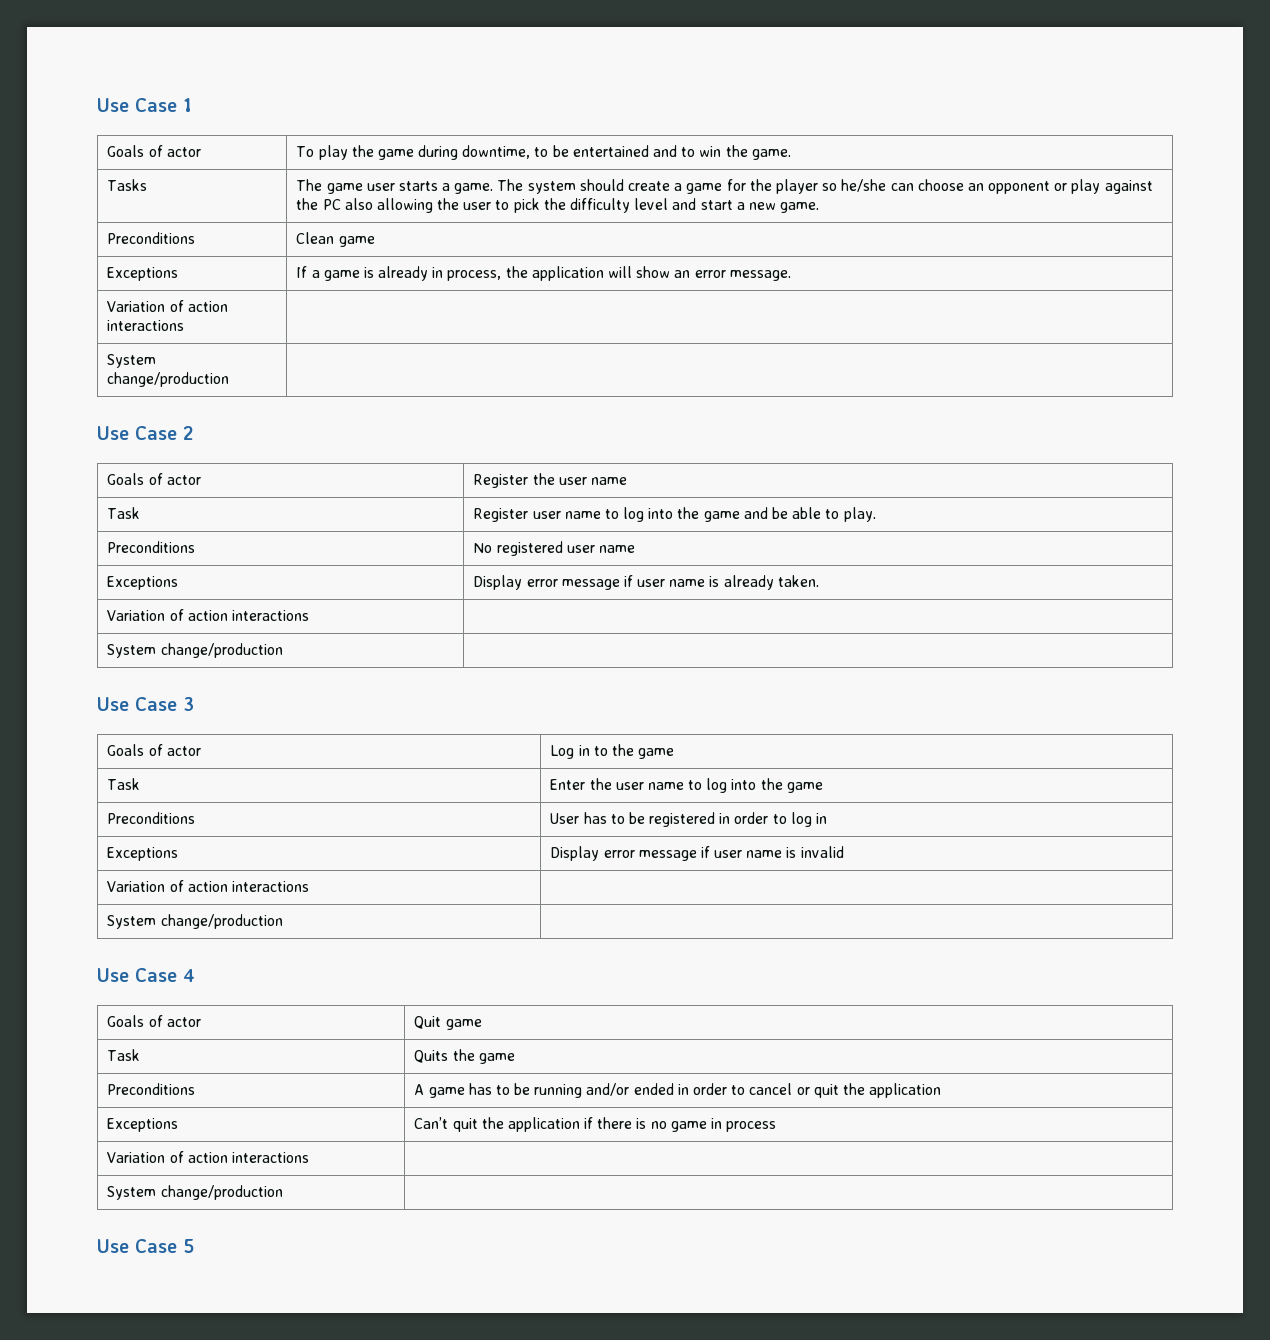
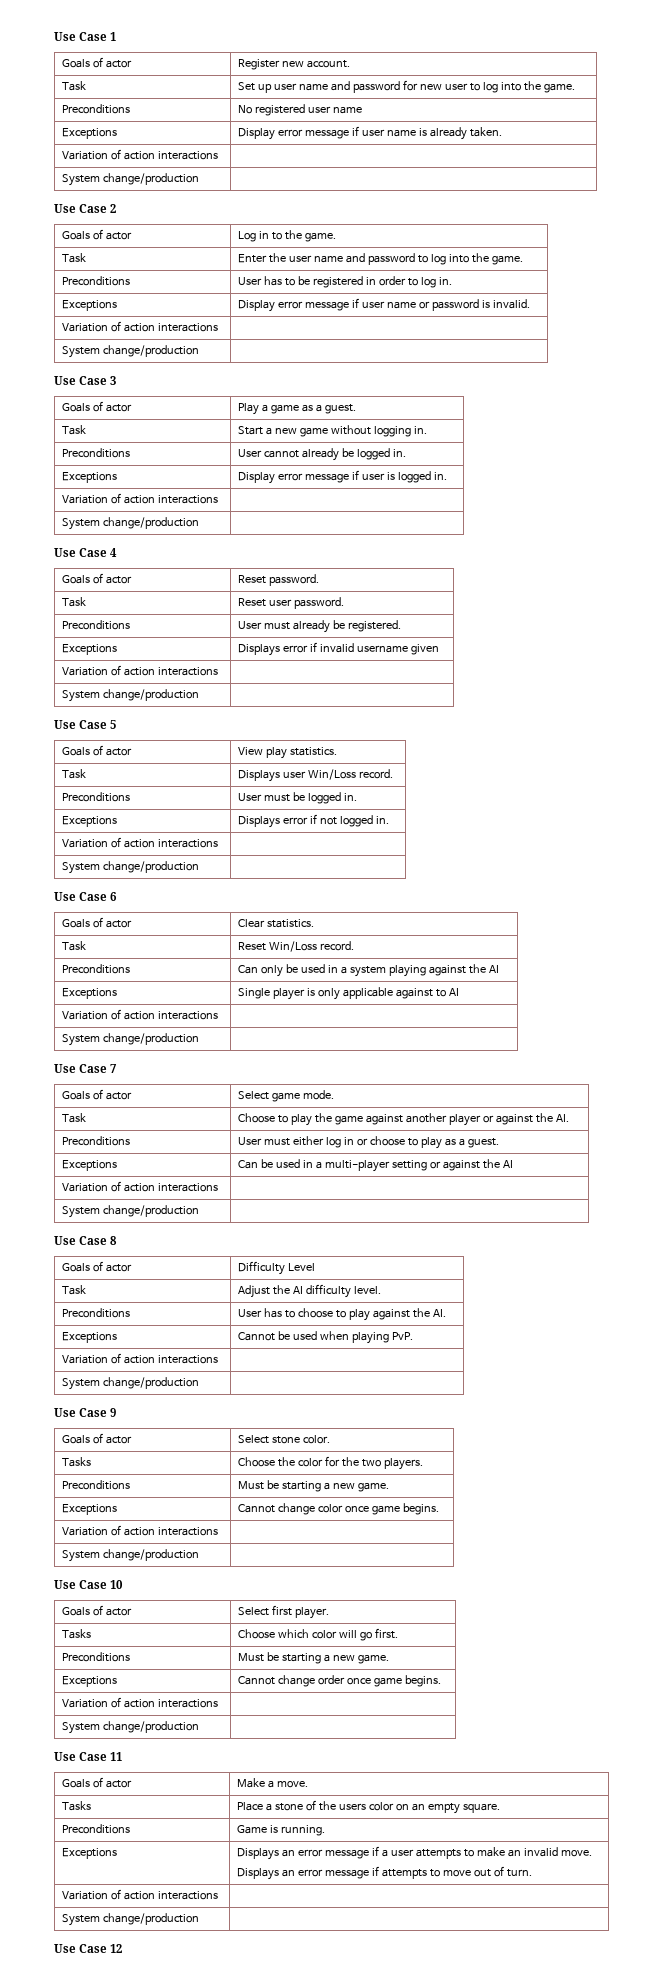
[296,145,791,160] [107,179,148,191] [296,179,1153,194] [296,198,820,213] [107,232,196,244] [296,232,375,247] [107,267,179,281] [296,266,791,281] [107,300,228,312] [107,320,185,331] [107,354,157,368] [107,372,230,387] [97,426,193,440] [107,473,201,485] [473,473,627,488] [107,507,141,519] [473,507,876,522] To play the game during downtime, to be entertained and to win the game. // Tasks | The game user starts a game. The system should create a game for the player so he/she can choose an opponent or play against the PC also allowing the user to pick the difficulty level and start a new game. // Preconditions | Clean game // Exceptions | If a game is already in process, the application will show an error message. // Variation of action interactions | // System change/production | // Use Case 2 // Goals of actor | Register the user name // Task | Register user name to log into the game and be able to play. -> [238,59,351,70] [62,81,87,91] [238,80,576,93] Register new account. // Task | Set up user name and password for new user to log into the game.
[183,697,194,711] 3 -> [110,204,117,213] 2
[638,748,675,759] game -> [305,232,337,242] game.
[688,778,823,793] to log into the game -> [346,253,524,265] and password to log into the game.
[816,813,828,824] [107,847,179,861] [550,846,844,861] in // Exceptions | Display error message if user name is invalid -> [439,277,453,285] [62,300,118,311] [238,298,531,312] [62,321,219,332] [62,345,200,358] [54,376,117,385] [62,401,133,412] [238,403,357,415] [62,425,87,435] [238,425,428,437] [62,448,131,458] [238,448,407,461] [62,472,118,483] [238,470,448,484] in. // Exceptions | Display error message if user name or password is invalid. // Variation of action interactions | // System change/production | // Use Case 3 // Goals of actor | Play a game as a guest. // Task | Start a new game without logging in. // Preconditions | User cannot already be logged in. // Exceptions | Display error message if user is logged in.
[414,1016,482,1030] [107,1049,141,1061] [414,1049,515,1064] [107,1083,196,1095] [414,1083,942,1098] [107,1118,179,1132] [414,1117,777,1132] Quit game // Task | Quits the game // Preconditions | A game has to be running and/or ended in order to cancel or quit the application // Exceptions | Can’t quit the application if there is no game in process -> [238,574,320,586] [62,597,87,607] [238,597,345,609] [62,620,131,630] [238,620,402,633] [62,644,118,655] [238,642,440,656] Reset password. // Task | Reset user password. // Preconditions | User must already be registered. // Exceptions | Displays error if invalid username given
(194, 1246) none -> [62,745,133,756] [238,747,338,759] [62,769,87,779] [238,769,394,782] [62,792,131,802] [238,792,358,804] [62,816,118,827] [238,814,390,828] [62,837,219,848] [62,861,200,874] [54,892,118,901] [62,917,133,928] [238,919,315,928] [62,941,87,951] [238,941,355,952] [62,964,131,974] [238,964,500,977] [62,988,118,999] [238,987,460,1000] [62,1009,219,1020] [62,1033,200,1046] [54,1064,118,1073] [62,1089,133,1100] [238,1090,335,1102] [62,1113,87,1123] [238,1113,570,1126] [62,1136,131,1146] [238,1136,500,1149] [62,1160,118,1171] [238,1159,514,1172] [62,1181,219,1192] [62,1205,200,1218] [54,1236,118,1245] [62,1261,133,1272] [238,1261,316,1275] [62,1285,87,1295] [238,1284,382,1298] [62,1308,131,1318] [238,1308,447,1321] [62,1332,118,1343] [238,1331,414,1344] [62,1353,219,1364] [62,1377,200,1390] [54,1408,117,1417] [62,1433,133,1444] [238,1435,331,1444] [62,1457,92,1467] [238,1456,424,1470] [62,1480,131,1490] [238,1480,390,1492] [62,1504,118,1515] [238,1503,440,1515] [62,1525,219,1536] [62,1549,200,1562] [54,1580,124,1589] [62,1605,133,1616] [238,1605,330,1619] [62,1629,92,1639] [238,1628,399,1641] [62,1652,131,1662] [238,1652,390,1664] [62,1676,118,1687] [238,1675,442,1687] [62,1697,219,1708] [62,1721,200,1734] [54,1752,123,1761] [62,1777,133,1788] [237,1778,309,1788] [62,1801,92,1811] [237,1800,501,1814] [62,1824,131,1834] [237,1825,326,1836] [62,1848,118,1859] [237,1846,593,1860] [237,1866,533,1880] [62,1889,219,1900] [62,1913,200,1926] [54,1944,123,1953] // Goals of actor | View play statistics. // Task | Displays user Win/Loss record. // Preconditions | User must be logged in. // Exceptions | Displays error if not logged in. // Variation of action interactions | // System change/production | // Use Case 6 // Goals of actor | Clear statistics. // Task | Reset Win/Loss record. // Preconditions | Can only be used in a system playing against the AI // Exceptions | Single player is only applicable against to AI // Variation of action interactions | // System change/production | // Use Case 7 // Goals of actor | Select game mode. // Task | Choose to play the game against another player or against the AI. // Preconditions | User must either log in or choose to play as a guest. // Exceptions | Can be used in a multi-player setting or against the AI // Variation of action interactions | // System change/production | // Use Case 8 // Goals of actor | Difficulty Level // Task | Adjust the AI difficulty level. // Preconditions | User has to choose to play against the AI. // Exceptions | Cannot be used when playing PvP. // Variation of action interactions | // System change/production | // Use Case 9 // Goals of actor | Select stone color. // Tasks | Choose the color for the two players. // Preconditions | Must be starting a new game. // Exceptions | Cannot change color once game begins. // Variation of action interactions | // System change/production | // Use Case 10 // Goals of actor | Select first player. // Tasks | Choose which color will go first. // Preconditions | Must be starting a new game. // Exceptions | Cannot change order once game begins. // Variation of action interactions | // System change/production | // Use Case 11 // Goals of actor | Make a move. // Tasks | Place a stone of the users color on an empty square. // Preconditions | Game is running. // Exceptions | Displays an error message if a user attempts to make an invalid move. // Displays an error message if attempts to move out of turn. // Variation of action interactions | // System change/production | // Use Case 12

